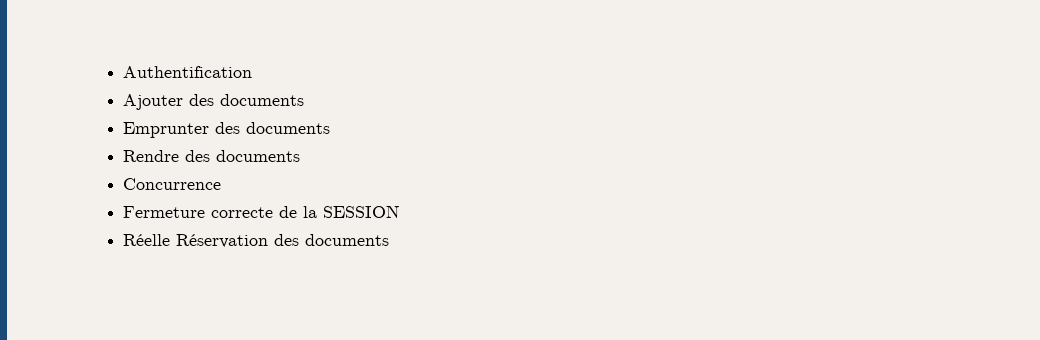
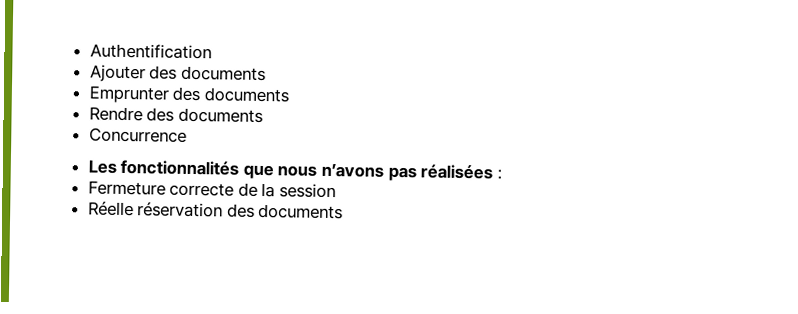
(222, 184) none -> [87,159,502,182] // Les fonctionnalités que nous n’avons pas réalisées :
[323,205,401,218] SESSION -> [278,183,336,199] session
[176,234,269,248] Réservation -> [137,202,224,218] réservation

